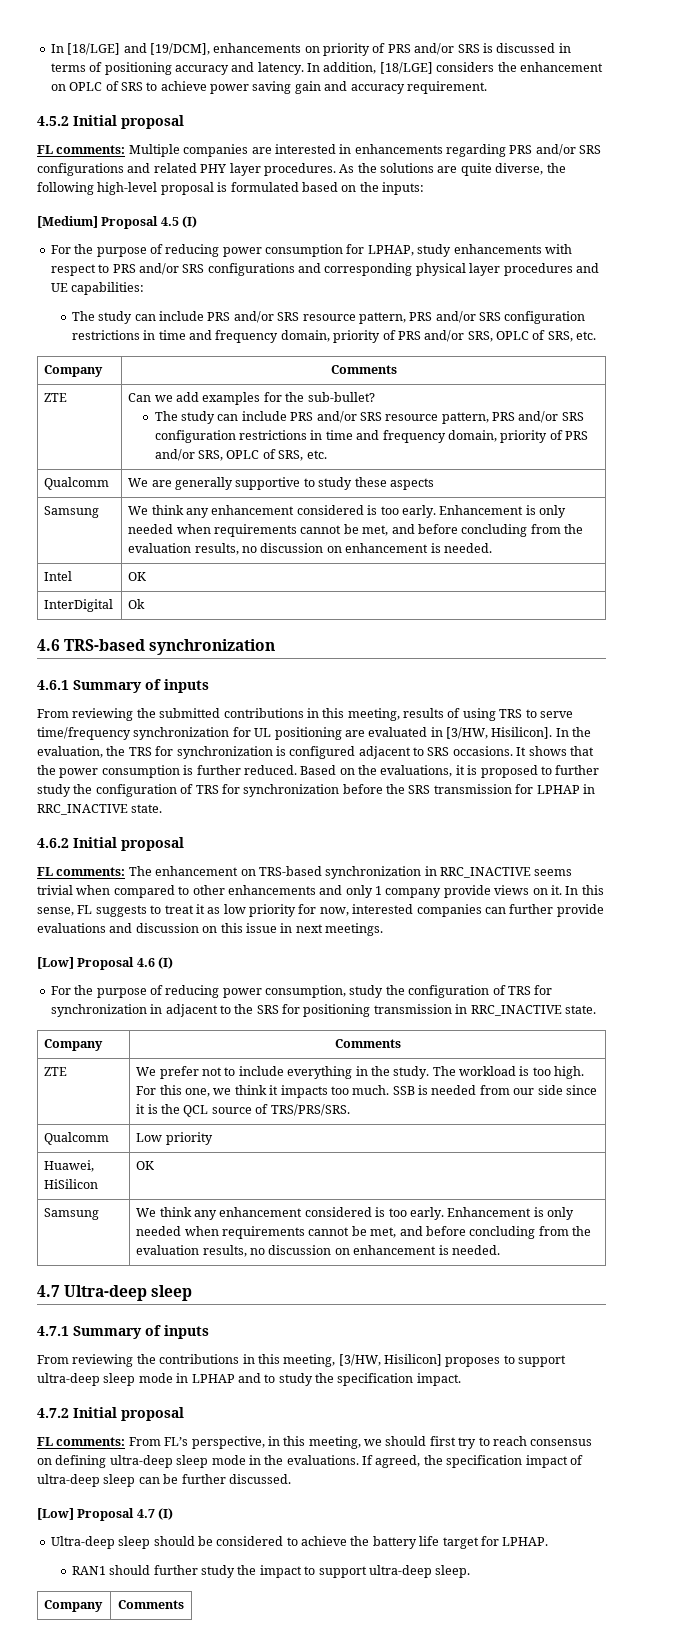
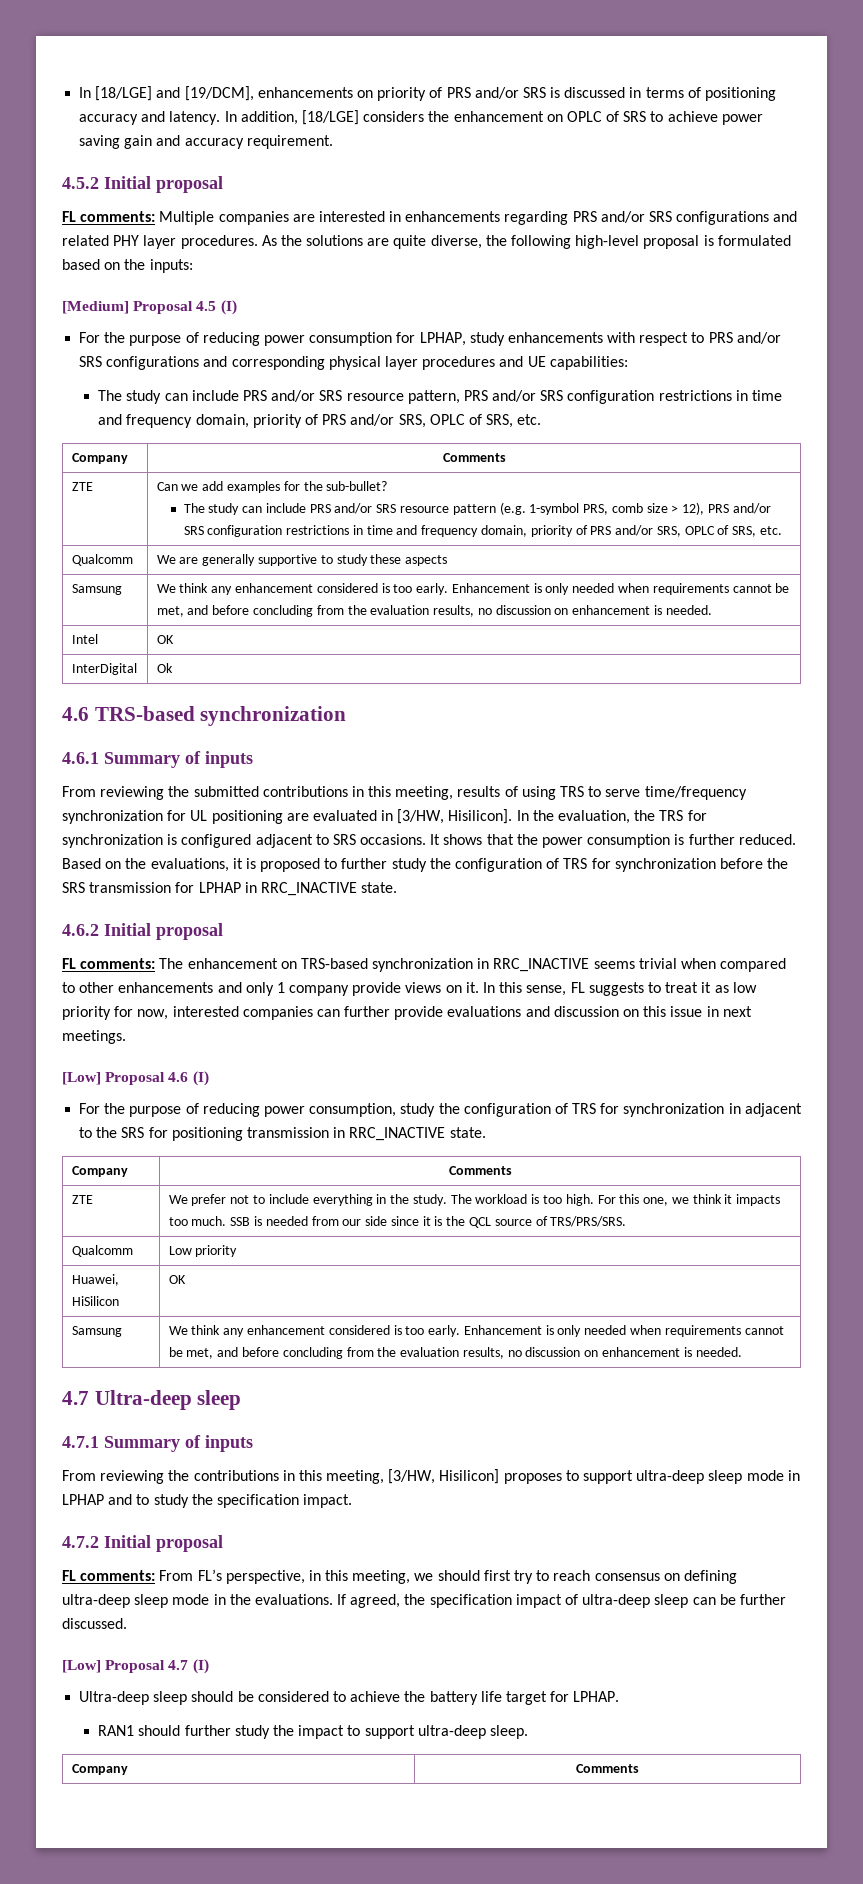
[441,412,489,424] pattern, -> [452,502,705,515] pattern (e.g. 1-symbol PRS, comb size > 12),

